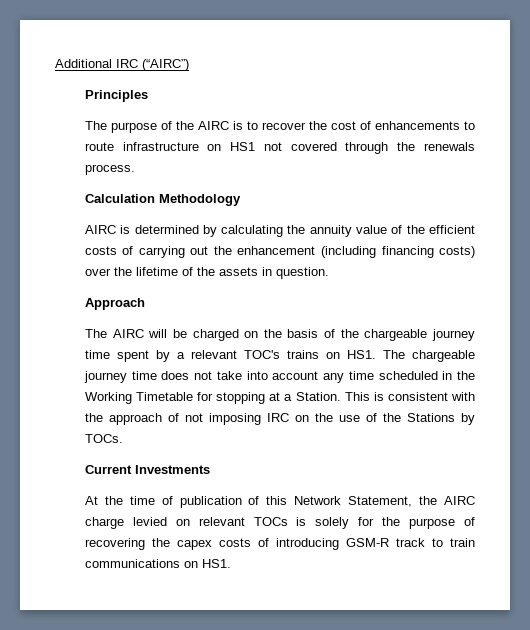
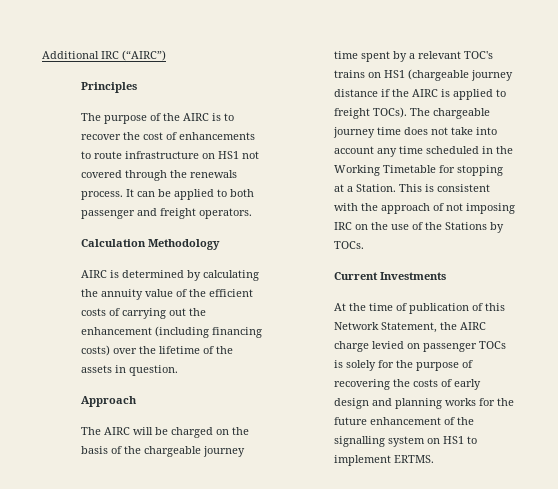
(135, 169) none -> [126,189,255,200] [81,208,253,219] It can be applied to both passenger and freight operators.
[346,350,376,359] HS1. -> [384,69,514,81] [334,89,507,100] [334,107,408,119] HS1 (chargeable journey distance if the AIRC is applied to freight TOCs).
[198,517,245,526] relevant -> [423,343,478,352] passenger
[176,538,475,550] [84,559,231,568] capex costs of introducing GSM-R track to train communications on HS1. -> [413,379,482,390] [334,398,515,409] [334,417,475,425] [334,436,478,447] [334,455,435,466] costs of early design and planning works for the future enhancement of the signalling system on HS1 to implement ERTMS.

